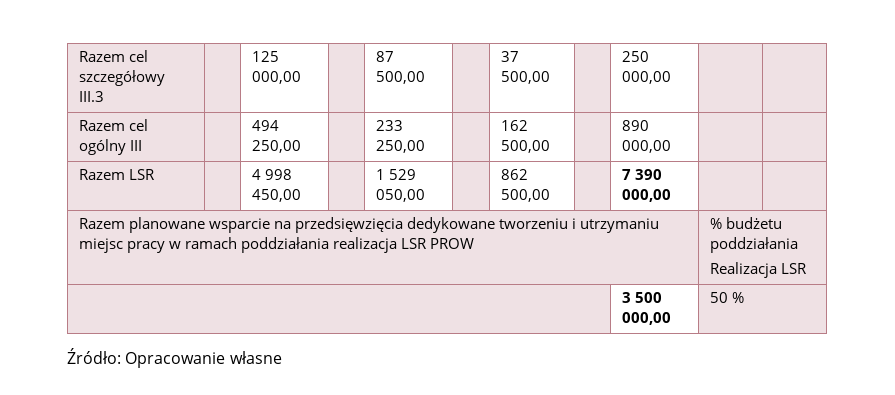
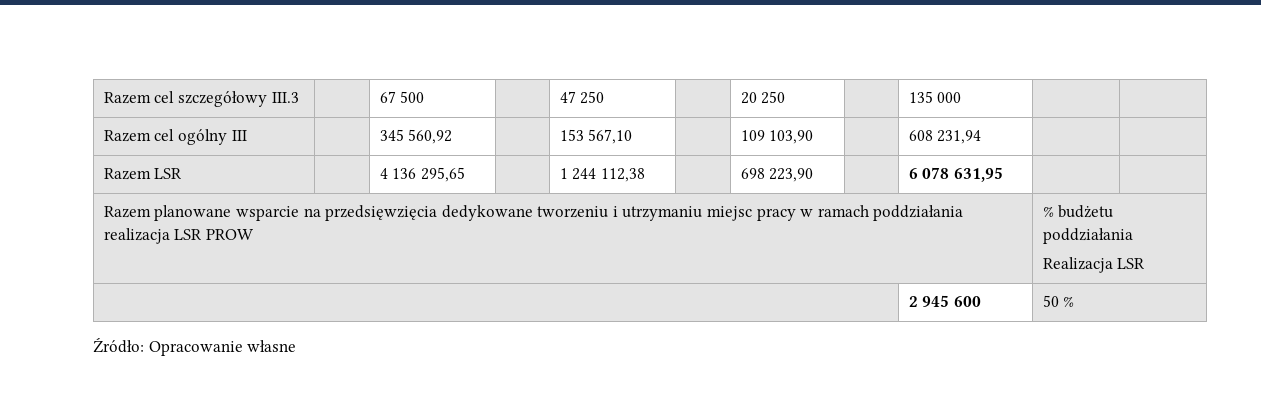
[251,51,279,62] [251,71,301,84] [375,51,394,62] [375,71,425,84] [500,51,519,62] [500,71,550,84] [621,51,649,62] [621,71,671,84] [78,119,148,131] [78,139,142,155] [251,120,279,131] [251,140,301,153] [375,120,403,131] [375,140,425,153] [500,120,528,131] [500,140,550,153] [621,120,649,131] [621,140,671,153] 125 000,00 | | 87 500,00 | | 37 500,00 | | 250 000,00 | | // Razem cel ogólny III | | 494 250,00 | | 233 250,00 | | 162 500,00 | | 890 000,00 -> [379,91,425,103] [559,91,605,104] [740,91,786,104] [908,91,962,103] [103,129,247,145] [379,129,453,144] [559,129,633,144] [740,130,814,144] [908,130,982,144] 67 500 | | 47 250 | | 20 250 | | 135 000 | | // Razem cel ogólny III | | 345 560,92 | | 153 567,10 | | 109 103,90 | | 608 231,94
[264,169,292,180] [251,189,301,202] [375,169,416,180] [375,189,425,202] [500,169,528,180] [500,189,550,202] [621,169,662,180] [621,189,671,202] 998 450,00 | | 1 529 050,00 | | 862 500,00 | | 7 390 000,00 -> [392,167,465,182] [559,168,645,182] [740,168,814,182] [908,167,1003,182] 136 295,65 | | 1 244 112,38 | | 698 223,90 | | 6 078 631,95
[621,292,662,303] [621,312,671,325] 3 500 000,00 -> [908,295,981,307] 2 945 600

